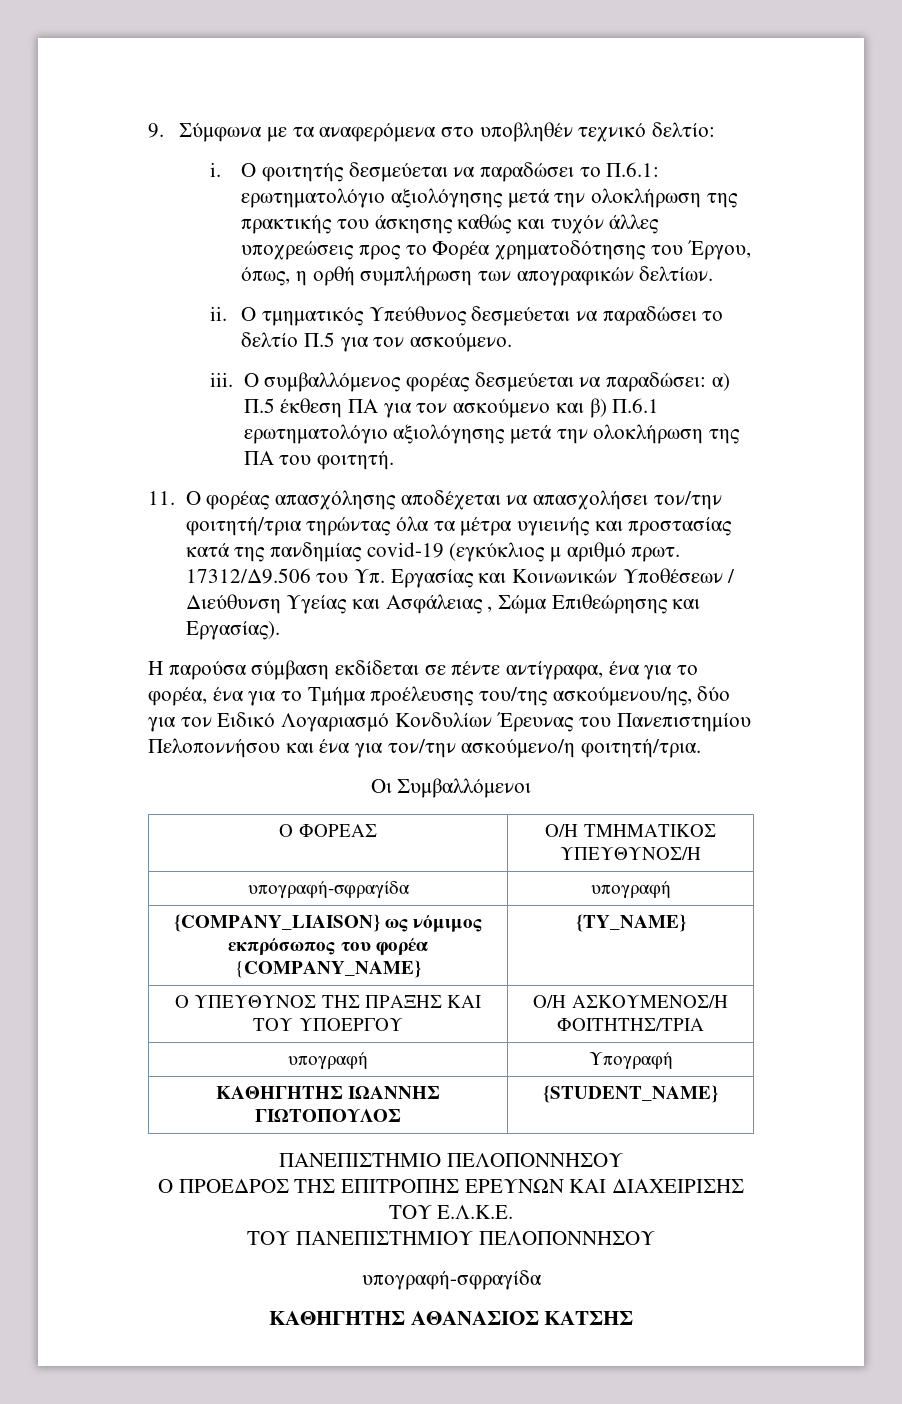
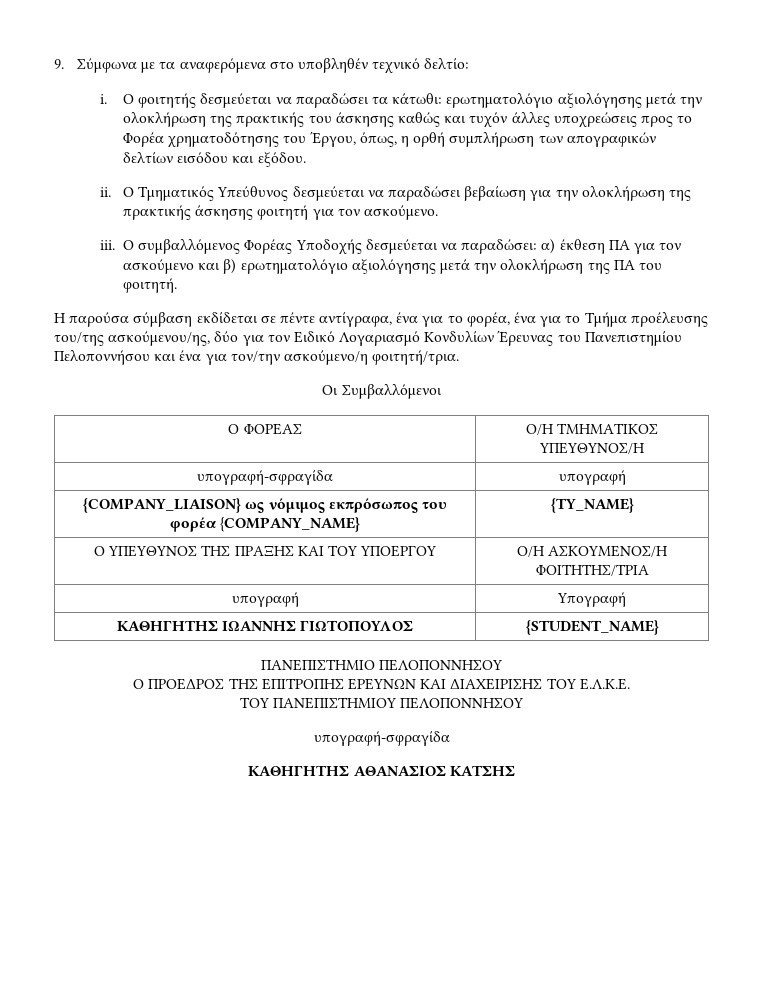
[579,162,660,177] το Π.6.1: -> [372,93,443,104] τα κάτωθι:
[639,266,714,281] δελτίων. -> [123,152,306,167] δελτίων εισόδου και εξόδου.
[262,307,365,326] τμηματικός -> [138,186,215,201] Τμηματικός
[702,311,724,321] [241,332,336,347] το δελτίο Π.5 -> [464,186,691,201] [123,205,309,220] βεβαίωση για την ολοκλήρωση της πρακτικής άσκησης φοιτητή
[406,373,471,392] φορέας -> [244,239,362,255] Φορέας Υποδοχής
[243,398,275,413] Π.5 -> (556, 246) none
[612,398,660,413] Π.6.1 -> (237, 266) none
[148,490,722,510] [185,516,733,536] [185,542,681,562] [185,568,736,588] [185,594,701,614] [185,621,280,640] // 11. Ο φορέας απασχόλησης αποδέχεται να απασχολήσει τον/την φοιτητή/τρια τηρώντας όλα τα μέτρα υγιεινής και προστασίας κατά της πανδημίας covid-19 (εγκύκλιος μ αριθμό πρωτ. 17312/Δ9.506 του Υπ. Εργασίας και Κοινωνικών Υποθέσεων / Διεύθυνση Υγείας και Ασφάλειας , Σώμα Επιθεώρησης και Εργασίας). -> (178, 285) none

